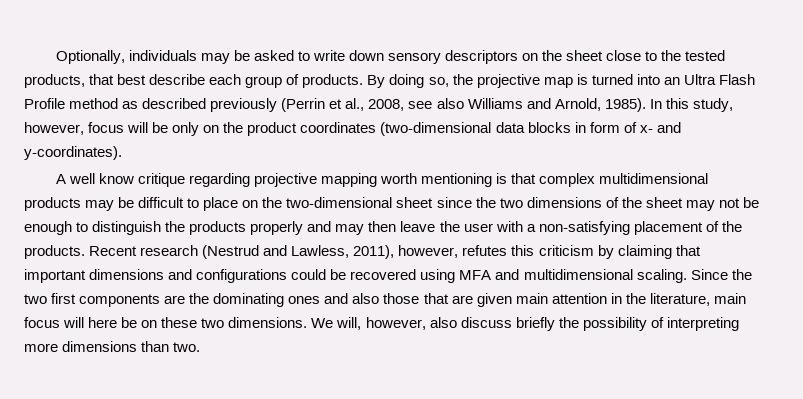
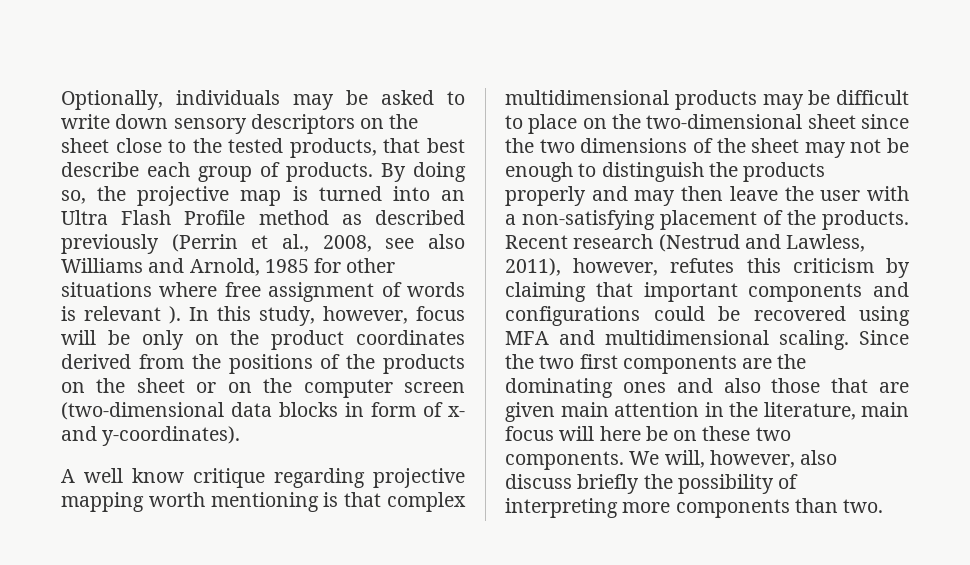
[604,98,646,112] 1985). -> [264,258,396,273] [61,282,465,302] [61,306,181,324] 1985 for other situations where free assignment of words is relevant ).
(377, 127) none -> [61,354,465,374] [61,378,465,398] derived from the positions of the products on the sheet or on the computer screen
[89,269,165,280] dimensions -> [748,283,863,302] components
[228,317,308,328] dimensions. -> [505,451,624,470] components.
[62,341,138,352] dimensions -> [675,499,790,518] components

